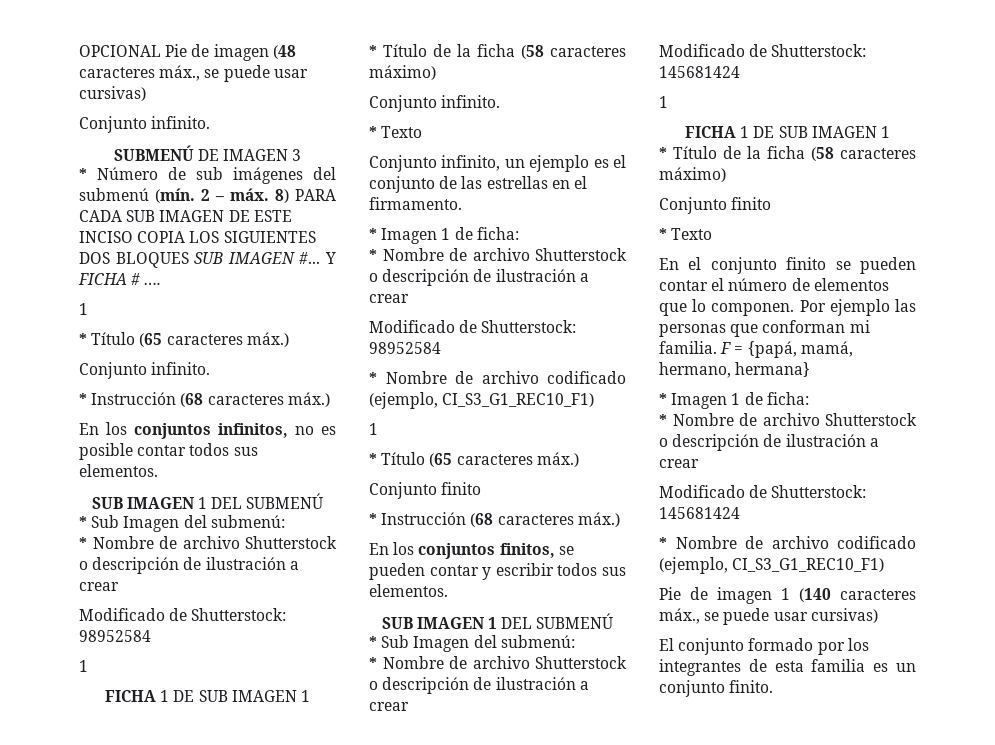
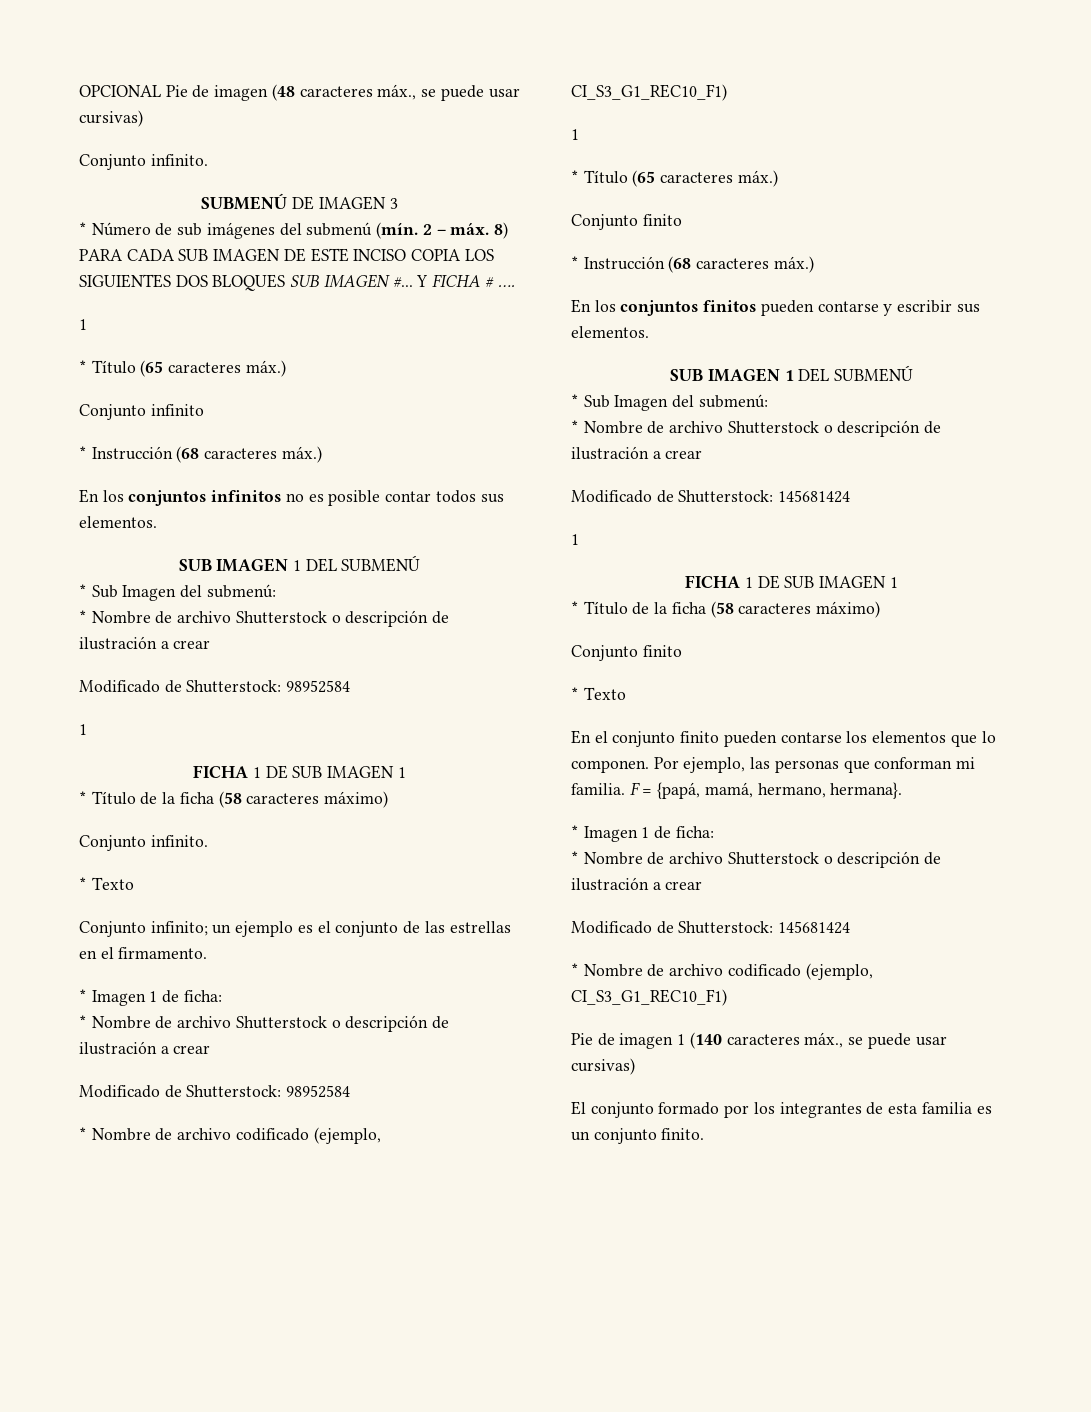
[151,362,211,375] [79,392,330,407] [79,422,288,439] infinito. // * Instrucción (68 caracteres máx.) // En los conjuntos infinitos, -> [150,404,204,416] [79,446,322,463] [79,489,282,506] infinito // * Instrucción (68 caracteres máx.) // En los conjuntos infinitos
[441,155,501,171] infinito, -> [150,921,208,936] infinito;
[499,543,574,558] [369,563,479,580] finitos, se pueden contar -> [703,300,879,316] finitos pueden contarse
[557,563,598,576] todos -> (953, 306) none
[835,257,916,274] [659,278,810,291] se pueden contar el número de -> [723,731,868,747] pueden contarse los
[829,299,890,316] ejemplo -> [683,757,746,773] ejemplo,
[735,362,811,377] hermana} -> [830,782,903,799] hermana}.

